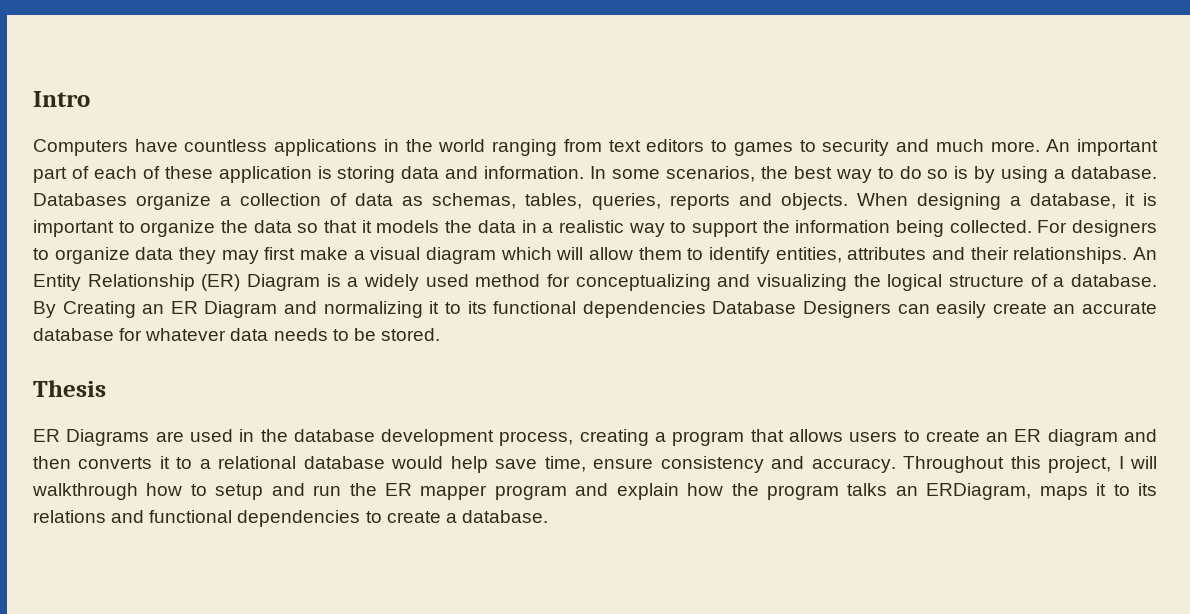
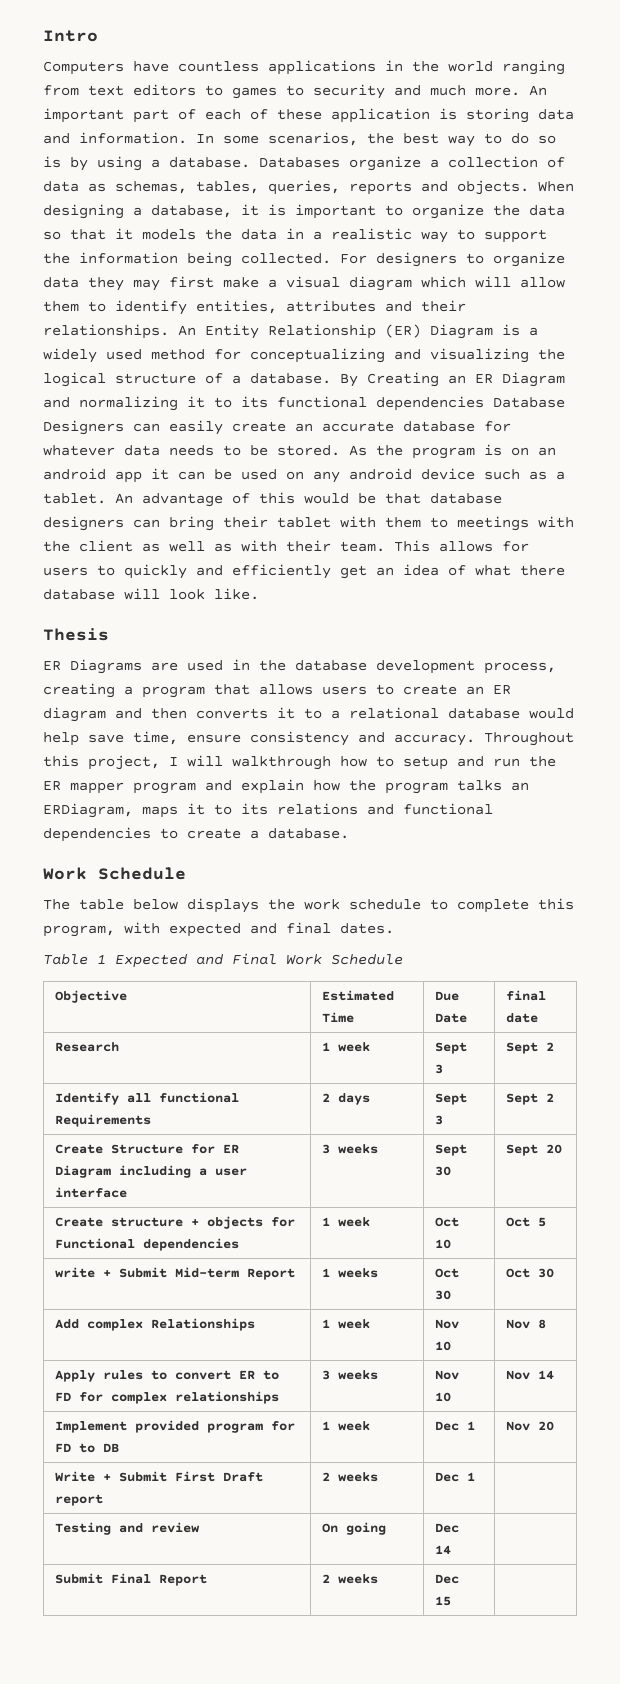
(440, 334) none -> [349,444,556,459] [43,468,565,483] [43,492,502,507] [43,516,574,531] [43,540,529,552] [43,564,565,579] [43,588,259,600] As the program is on an android app it can be used on any android device such as a tablet. An advantage of this would be that database designers can bring their tablet with them to meetings with the client as well as with their team. This allows for users to quickly and efficiently get an idea of what there database will look like.
(548, 516) none -> [43,867,186,880] [43,898,574,913] [43,922,394,937] [43,953,403,968] [55,990,128,1003] [322,990,395,1001] [322,1012,355,1023] [435,991,460,1001] [435,1013,468,1023] [506,990,547,1001] [506,1013,539,1023] [55,1042,120,1052] [322,1042,371,1052] [435,1042,468,1054] [435,1064,444,1074] [506,1042,555,1054] [55,1092,240,1105] [55,1114,152,1127] [322,1093,371,1105] [435,1093,468,1105] [435,1115,444,1125] [506,1093,555,1105] [55,1144,240,1154] [55,1165,248,1178] [55,1187,128,1198] [322,1144,379,1154] [435,1144,468,1156] [435,1166,452,1176] [506,1144,563,1156] [55,1216,296,1229] [55,1238,240,1251] [322,1217,371,1227] [435,1217,460,1227] [435,1239,452,1249] [506,1217,547,1227] [55,1267,296,1280] [322,1268,379,1278] [435,1268,460,1278] [435,1290,452,1300] [506,1268,555,1278] [55,1318,256,1331] [322,1319,371,1329] [435,1319,460,1329] [435,1341,452,1351] [506,1319,547,1329] [55,1370,280,1382] [55,1391,280,1404] [322,1370,379,1380] [435,1370,460,1380] [435,1392,452,1402] [506,1370,555,1380] [55,1420,296,1433] [55,1443,120,1453] [322,1421,371,1431] [435,1421,476,1431] [506,1421,555,1431] [55,1471,264,1482] [55,1494,104,1506] [322,1472,379,1482] [435,1472,476,1482] [55,1522,201,1535] [322,1522,387,1535] [435,1523,460,1533] [435,1545,452,1554] [55,1573,208,1586] [322,1574,379,1584] [435,1574,460,1584] [435,1596,452,1606] // Work Schedule // The table below displays the work schedule to complete this program, with expected and final dates. // Table 1 Expected and Final Work Schedule // Objective | Estimated Time | Due Date | final date // Research | 1 week | Sept 3 | Sept 2 // Identify all functional Requirements | 2 days | Sept 3 | Sept 2 // Create Structure for ER Diagram including a user interface | 3 weeks | Sept 30 | Sept 20 // Create structure + objects for Functional dependencies | 1 week | Oct 10 | Oct 5 // write + Submit Mid-term Report | 1 weeks | Oct 30 | Oct 30 // Add complex Relationships | 1 week | Nov 10 | Nov 8 // Apply rules to convert ER to FD for complex relationships | 3 weeks | Nov 10 | Nov 14 // Implement provided program for FD to DB | 1 week | Dec 1 | Nov 20 // Write + Submit First Draft report | 2 weeks | Dec 1 | // Testing and review | On going | Dec 14 | // Submit Final Report | 2 weeks | Dec 15 |

